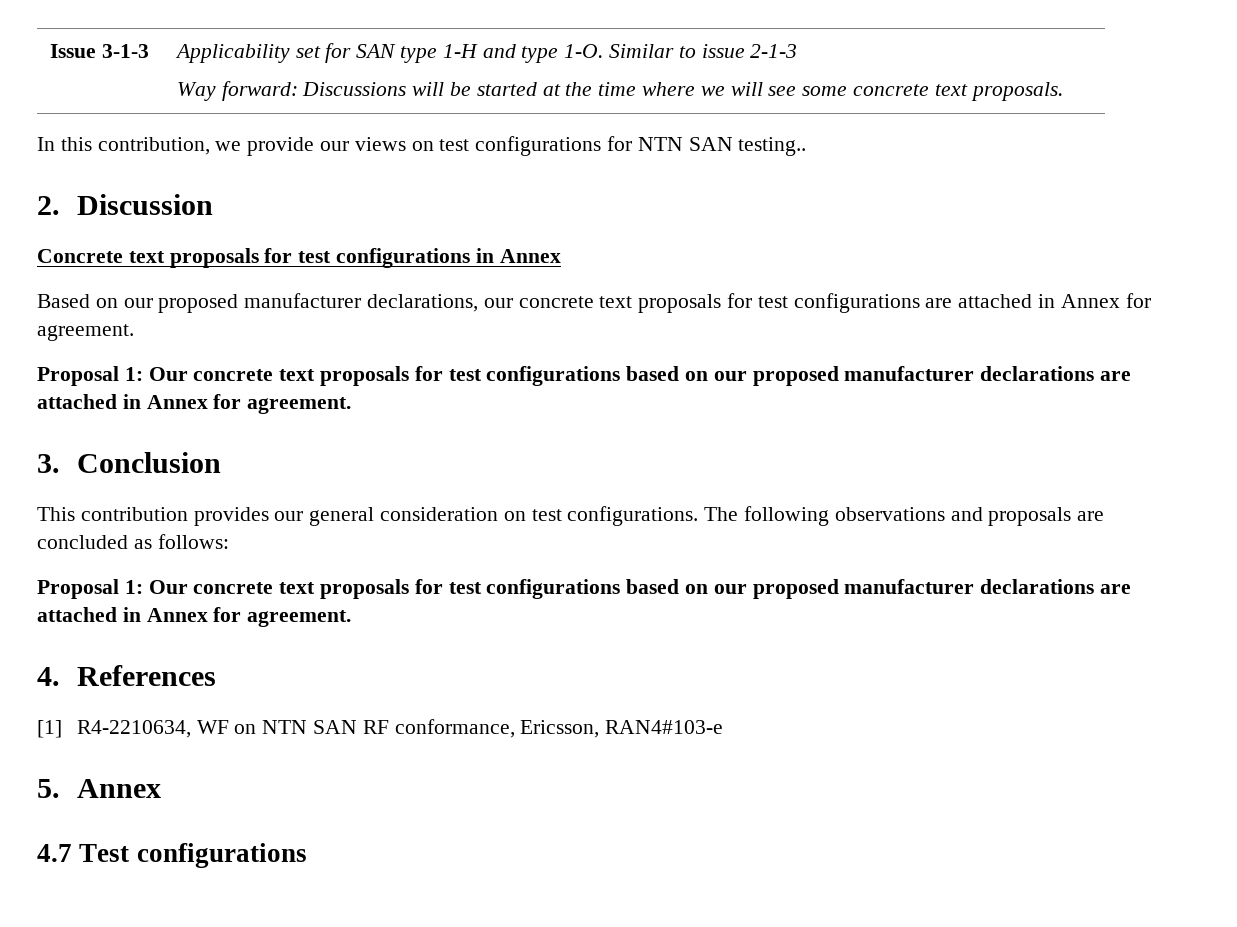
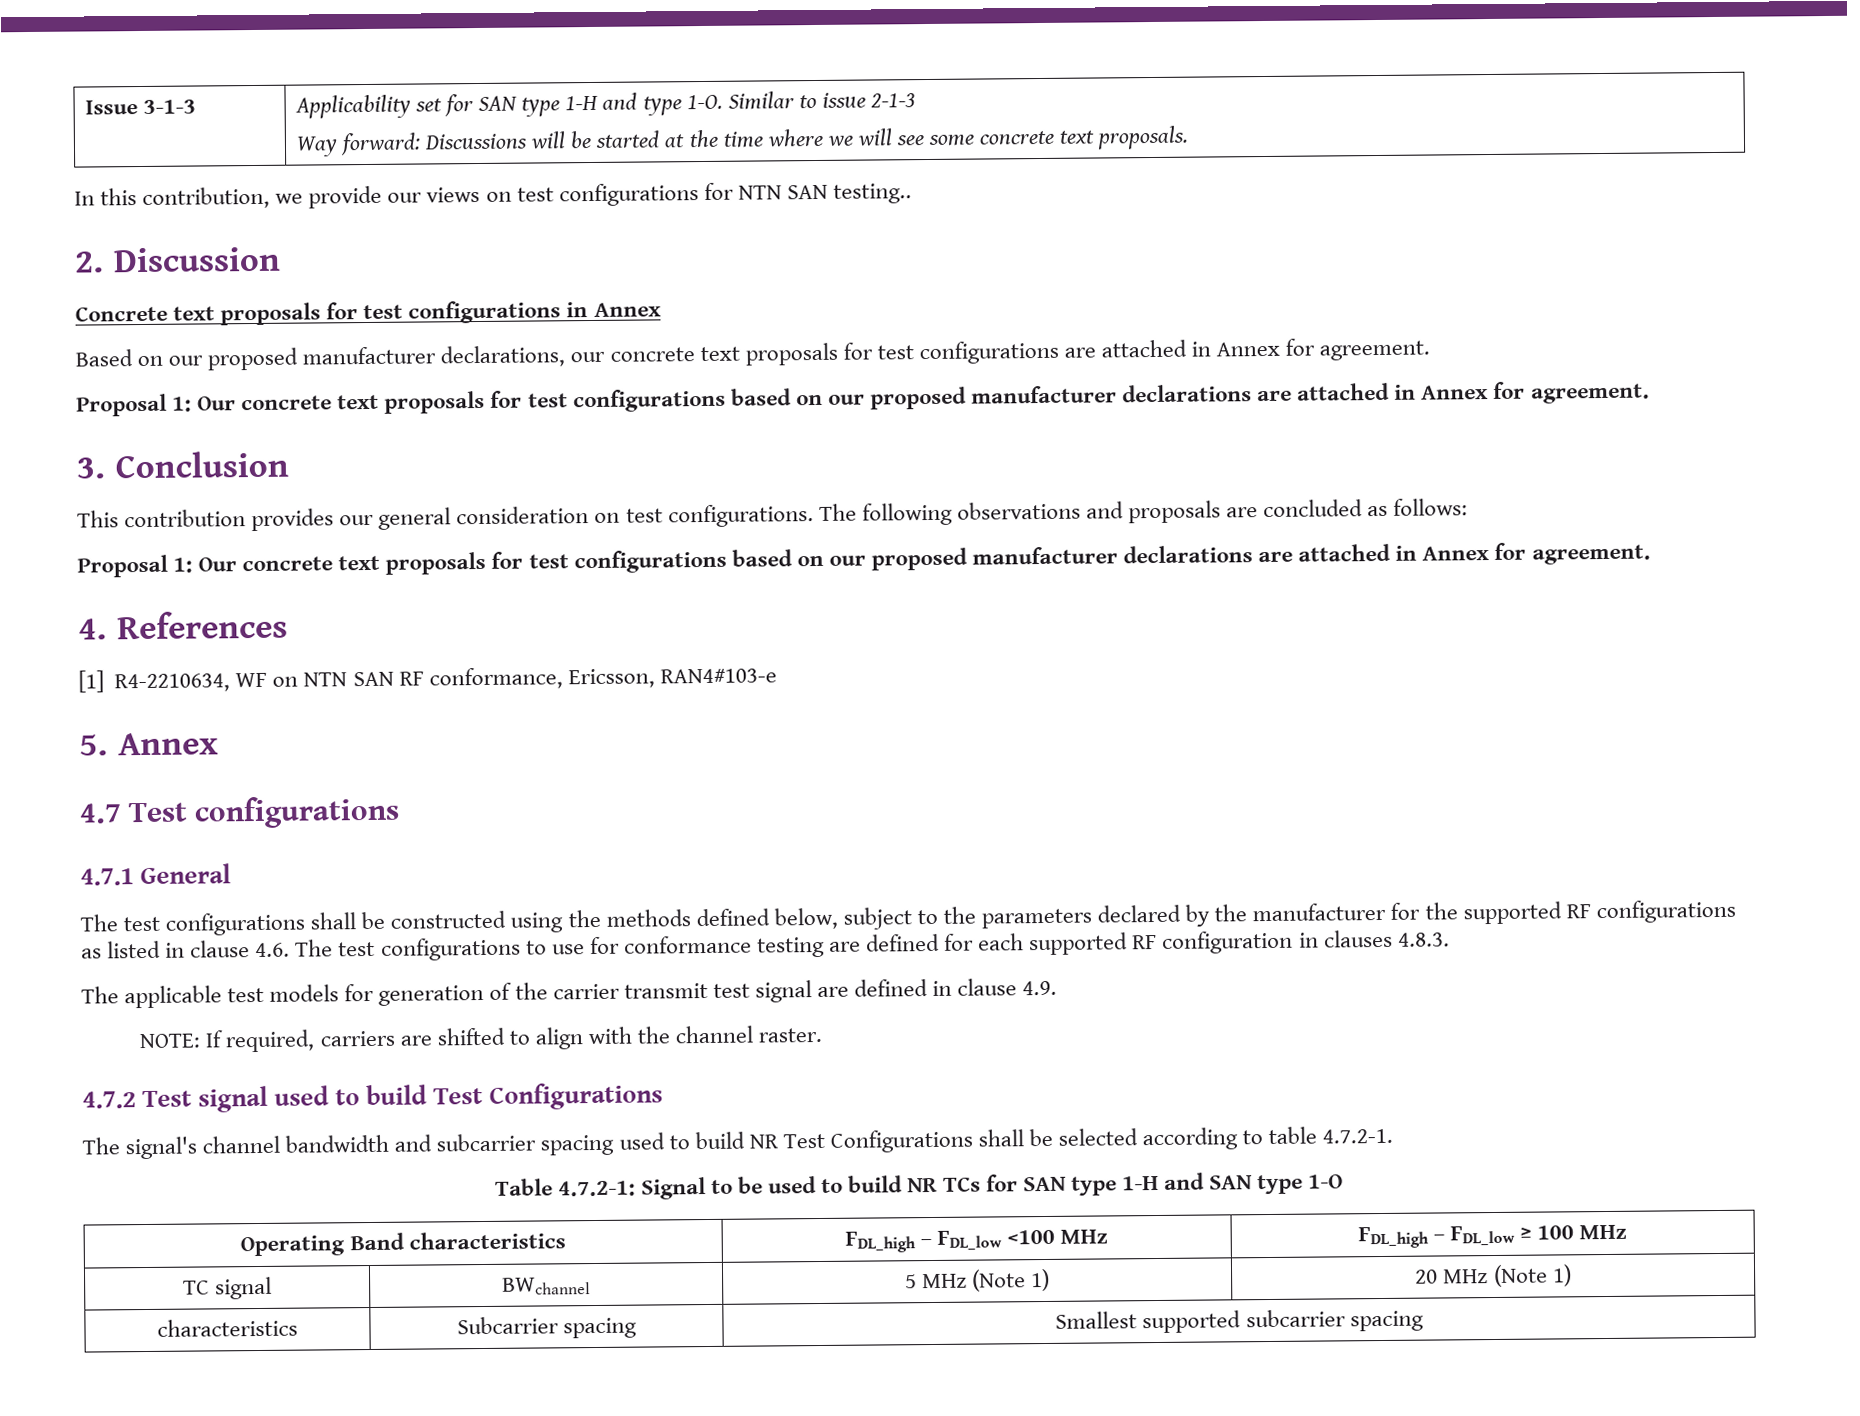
(307, 855) none -> [80,863,232,886] [80,899,1736,936] [81,929,1450,961] [81,978,1058,1009] [139,1025,823,1053] [82,1082,664,1113] [82,1126,1394,1160] [494,1172,1344,1200] [240,1231,566,1257] [844,1229,1109,1253] [1357,1224,1628,1249] [182,1276,273,1300] [502,1277,591,1295] [904,1268,1051,1292] [1415,1264,1572,1288] [157,1318,298,1337] [456,1316,638,1339] [1055,1309,1424,1334] // 4.7.1 General // The test configurations shall be constructed using the methods defined below, subject to the parameters declared by the manufacturer for the supported RF configurations as listed in clause 4.6. The test configurations to use for conformance testing are defined for each supported RF configuration in clauses 4.8.3. // The applicable test models for generation of the carrier transmit test signal are defined in clause 4.9. // NOTE: If required, carriers are shifted to align with the channel raster. // 4.7.2 Test signal used to build Test Configurations // The signal's channel bandwidth and subcarrier spacing used to build NR Test Configurations shall be selected according to table 4.7.2-1. // Table 4.7.2-1: Signal to be used to build NR TCs for SAN type 1-H and SAN type 1-O // Operating Band characteristics | FDL_high – FDL_low <100 MHz | FDL_high – FDL_low ≥ 100 MHz // TC signal | BWchannel | 5 MHz (Note 1) | 20 MHz (Note 1) // characteristics | Subcarrier spacing | Smallest supported subcarrier spacing

